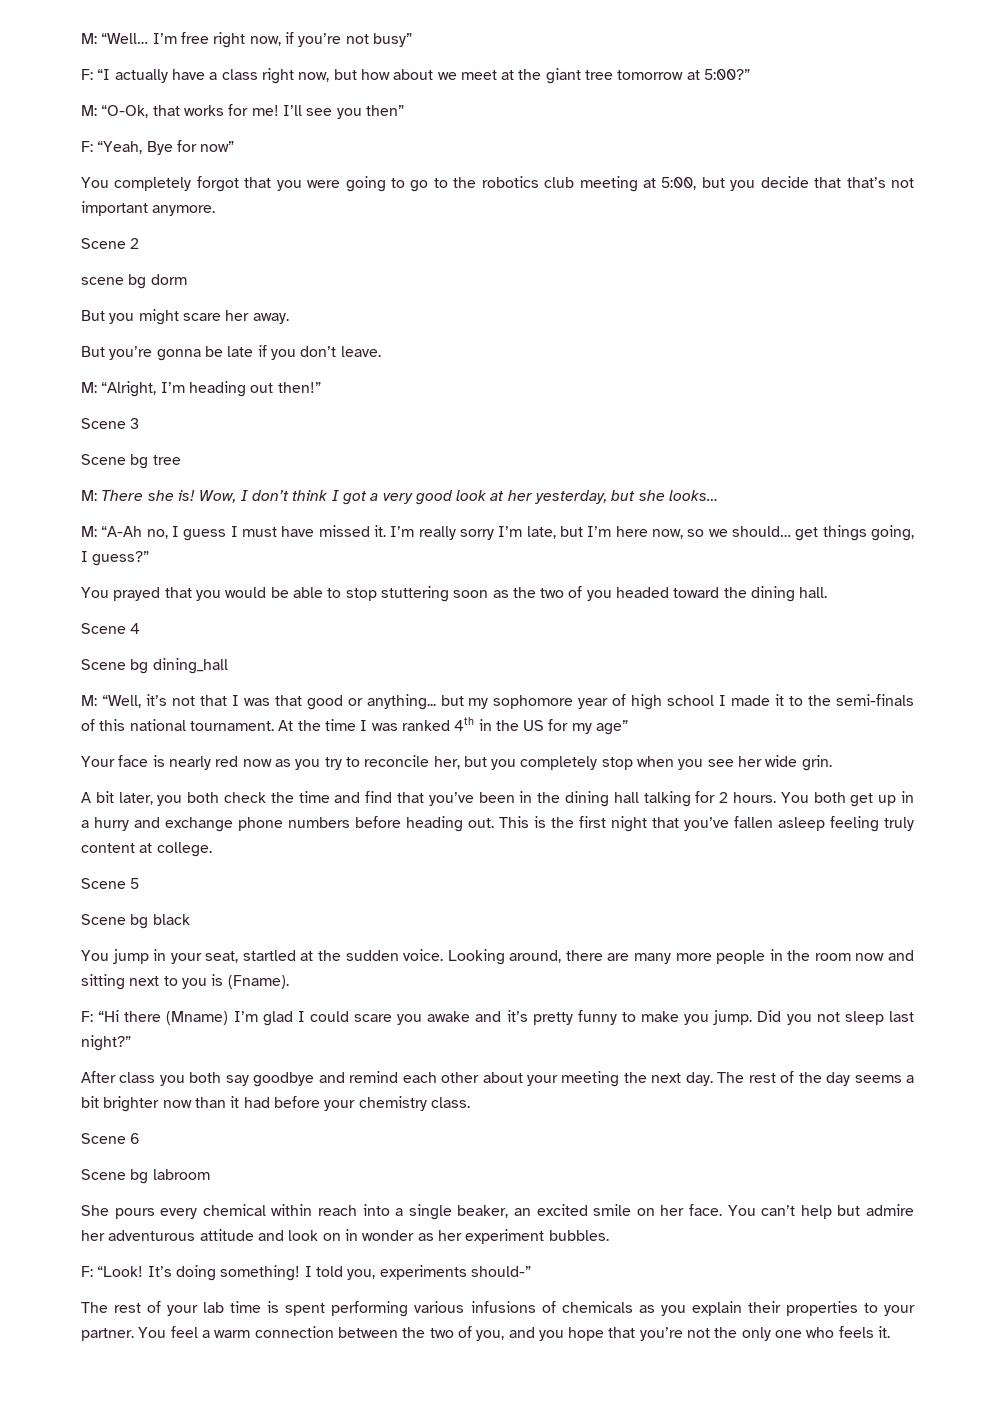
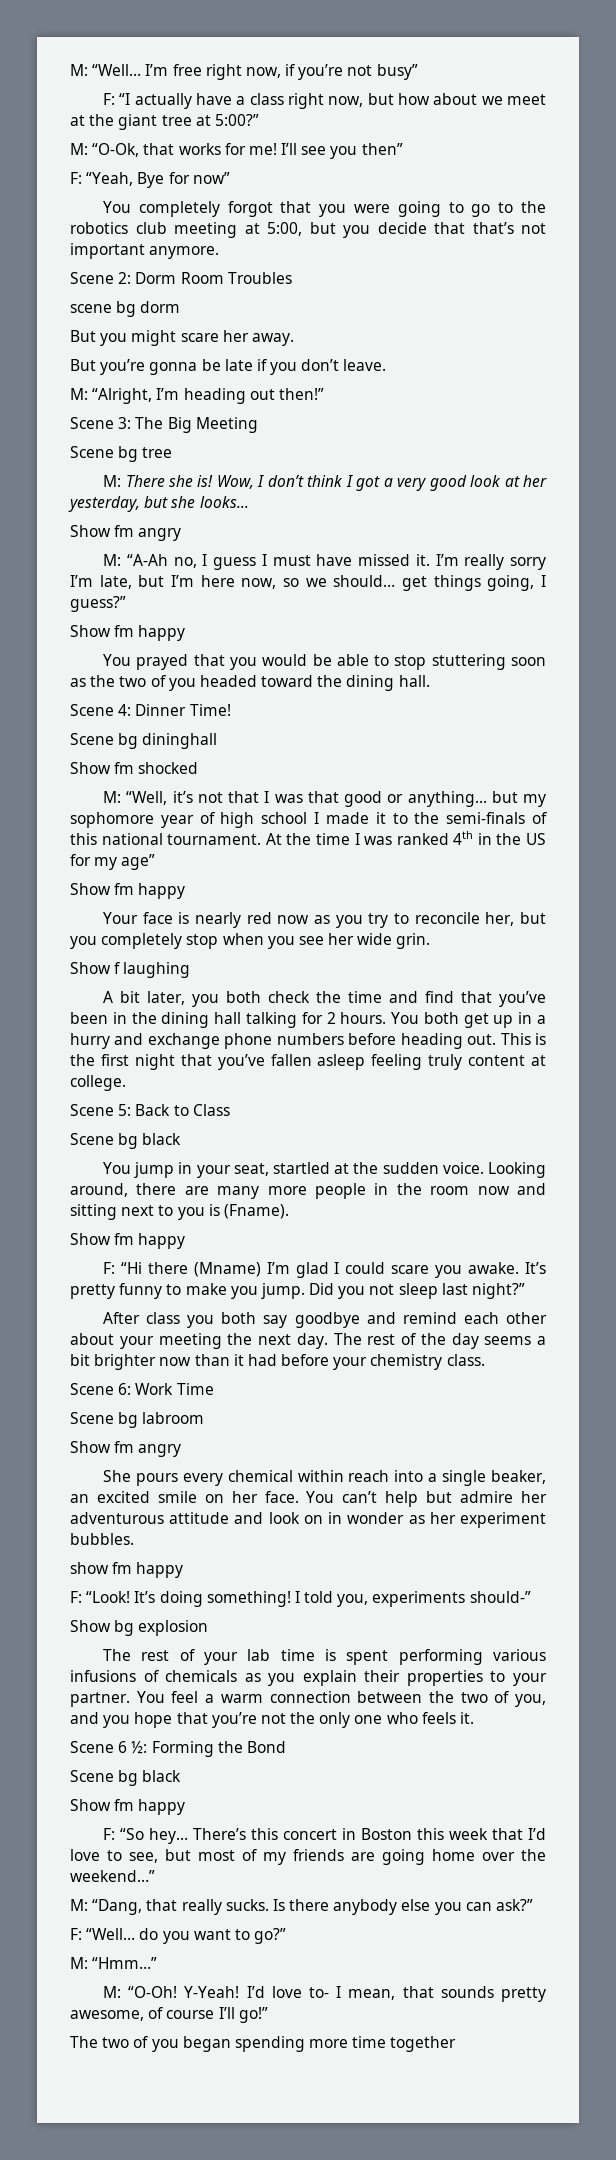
[617,70,684,80] tomorrow -> (192, 120) none
[130,238,140,249] 2 -> [118,272,292,284] 2: Dorm Room Troubles
[130,418,140,429] 3 -> [118,417,258,433] 3: The Big Meeting
(719, 495) none -> [70,525,182,541] // Show fm angry
(150, 558) none -> [70,625,186,641] // Show fm happy
[130,623,141,634] [81,658,228,674] 4 // Scene bg dining_hall -> [118,704,231,716] [70,733,218,749] [70,762,199,774] 4: Dinner Time! // Scene bg dininghall // Show fm shocked
(629, 727) none -> [70,883,186,899] // Show fm happy
(832, 763) none -> [70,962,191,978] // Show f laughing
[130,878,140,889] 5 -> [118,1104,230,1116] 5: Back to Class
(289, 982) none -> [70,1233,186,1249] // Show fm happy
[427,1010,528,1022] awake and it’s -> [468,1262,546,1274] awake. It’s
[130,1133,141,1144] 6 -> [118,1383,214,1395] 6: Work Time
(210, 1174) none -> [70,1441,182,1457] // Show fm angry
(609, 1235) none -> [70,1562,184,1578] // show fm happy
(531, 1271) none -> [70,1620,209,1636] // Show bg explosion
(891, 1332) none -> [70,1741,286,1757] [70,1770,182,1786] [70,1799,186,1815] [103,1828,546,1844] [70,1849,546,1865] [70,1870,155,1882] [70,1899,534,1915] [70,1928,287,1944] [70,1957,158,1969] [103,1986,546,2002] [70,2007,268,2023] [70,2036,457,2052] // Scene 6 ½: Forming the Bond // Scene bg black // Show fm happy // F: “So hey… There’s this concert in Boston this week that I’d love to see, but most of my friends are going home over the weekend…” // M: “Dang, that really sucks. Is there anybody else you can ask?” // F: “Well… do you want to go?” // M: “Hmm…” // M: “O-Oh! Y-Yeah! I’d love to- I mean, that sounds pretty awesome, of course I’ll go!” // The two of you began spending more time together

